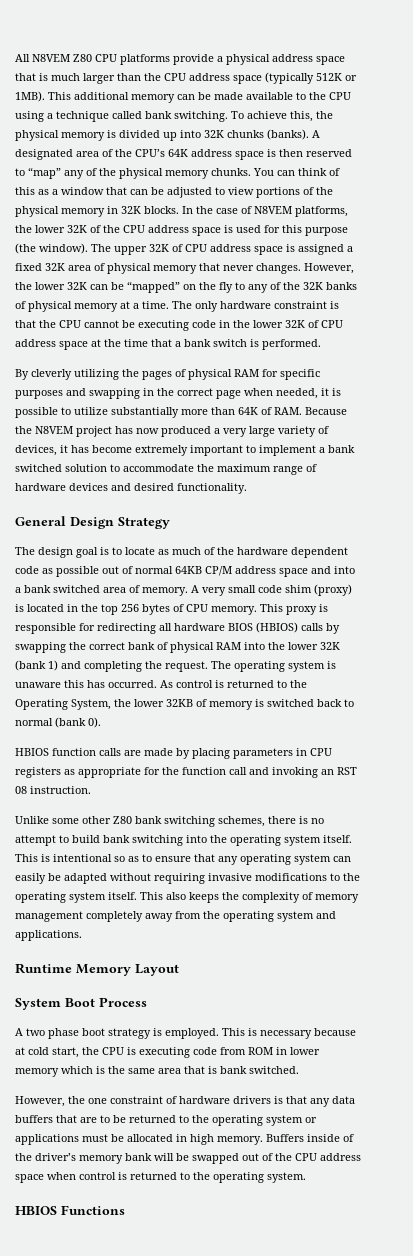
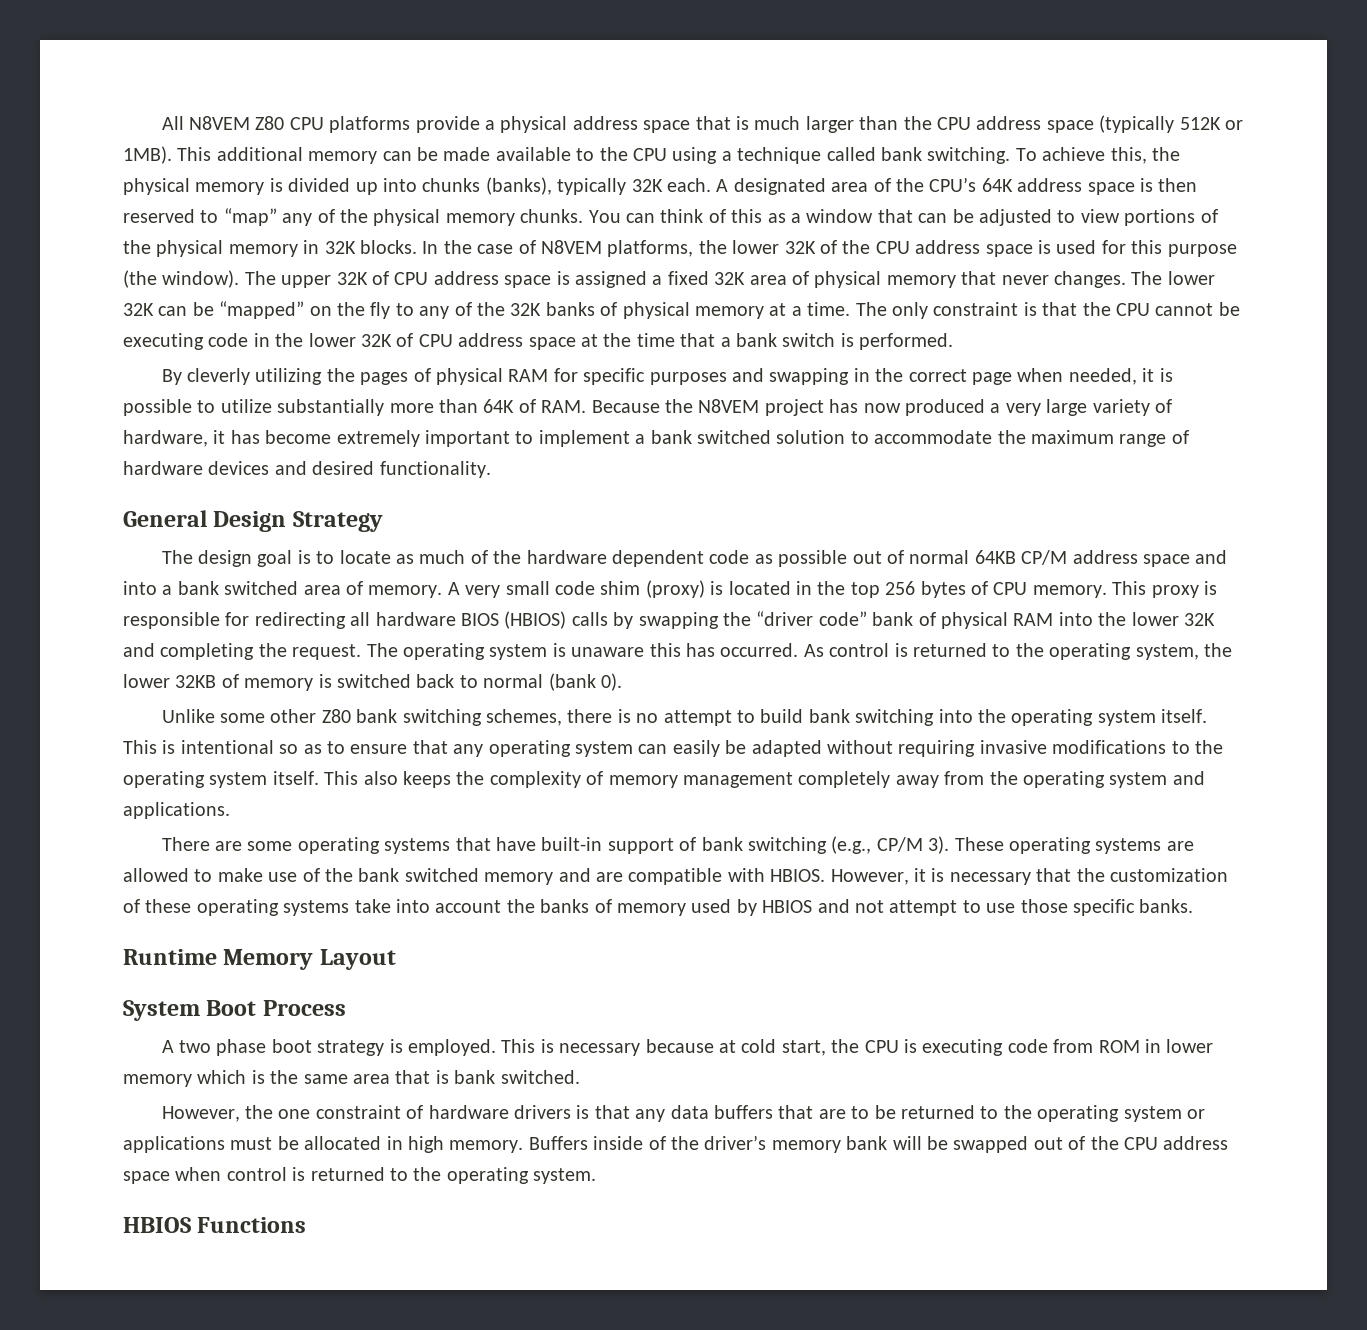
[204,129,309,140] 32K chunks (banks). -> [422,177,711,195] chunks (banks), typically 32K each.
[304,263,354,274] [15,282,32,290] However, the -> [1131,271,1163,285] The
[220,301,271,309] hardware -> (928, 310) none
[15,445,57,456] devices, -> [123,430,208,447] hardware,
[89,642,125,650] correct -> [756,611,867,626] “driver code”
[15,660,58,671] (bank 1) -> (1215, 619) none
[15,699,111,710] Operating System, -> [1049,643,1199,660] operating system,
[15,748,332,759] [15,767,357,778] [15,786,91,794] // HBIOS function calls are made by placing parameters in CPU registers as appropriate for the function call and invoking an RST 08 instruction. -> (622, 682) none
(82, 935) none -> [161,836,1194,854] [123,868,1228,885] [123,899,1194,916] // There are some operating systems that have built-in support of bank switching (e.g., CP/M 3). These operating systems are allowed to make use of the bank switched memory and are compatible with HBIOS. However, it is necessary that the customization of these operating systems take into account the banks of memory used by HBIOS and not attempt to use those specific banks.

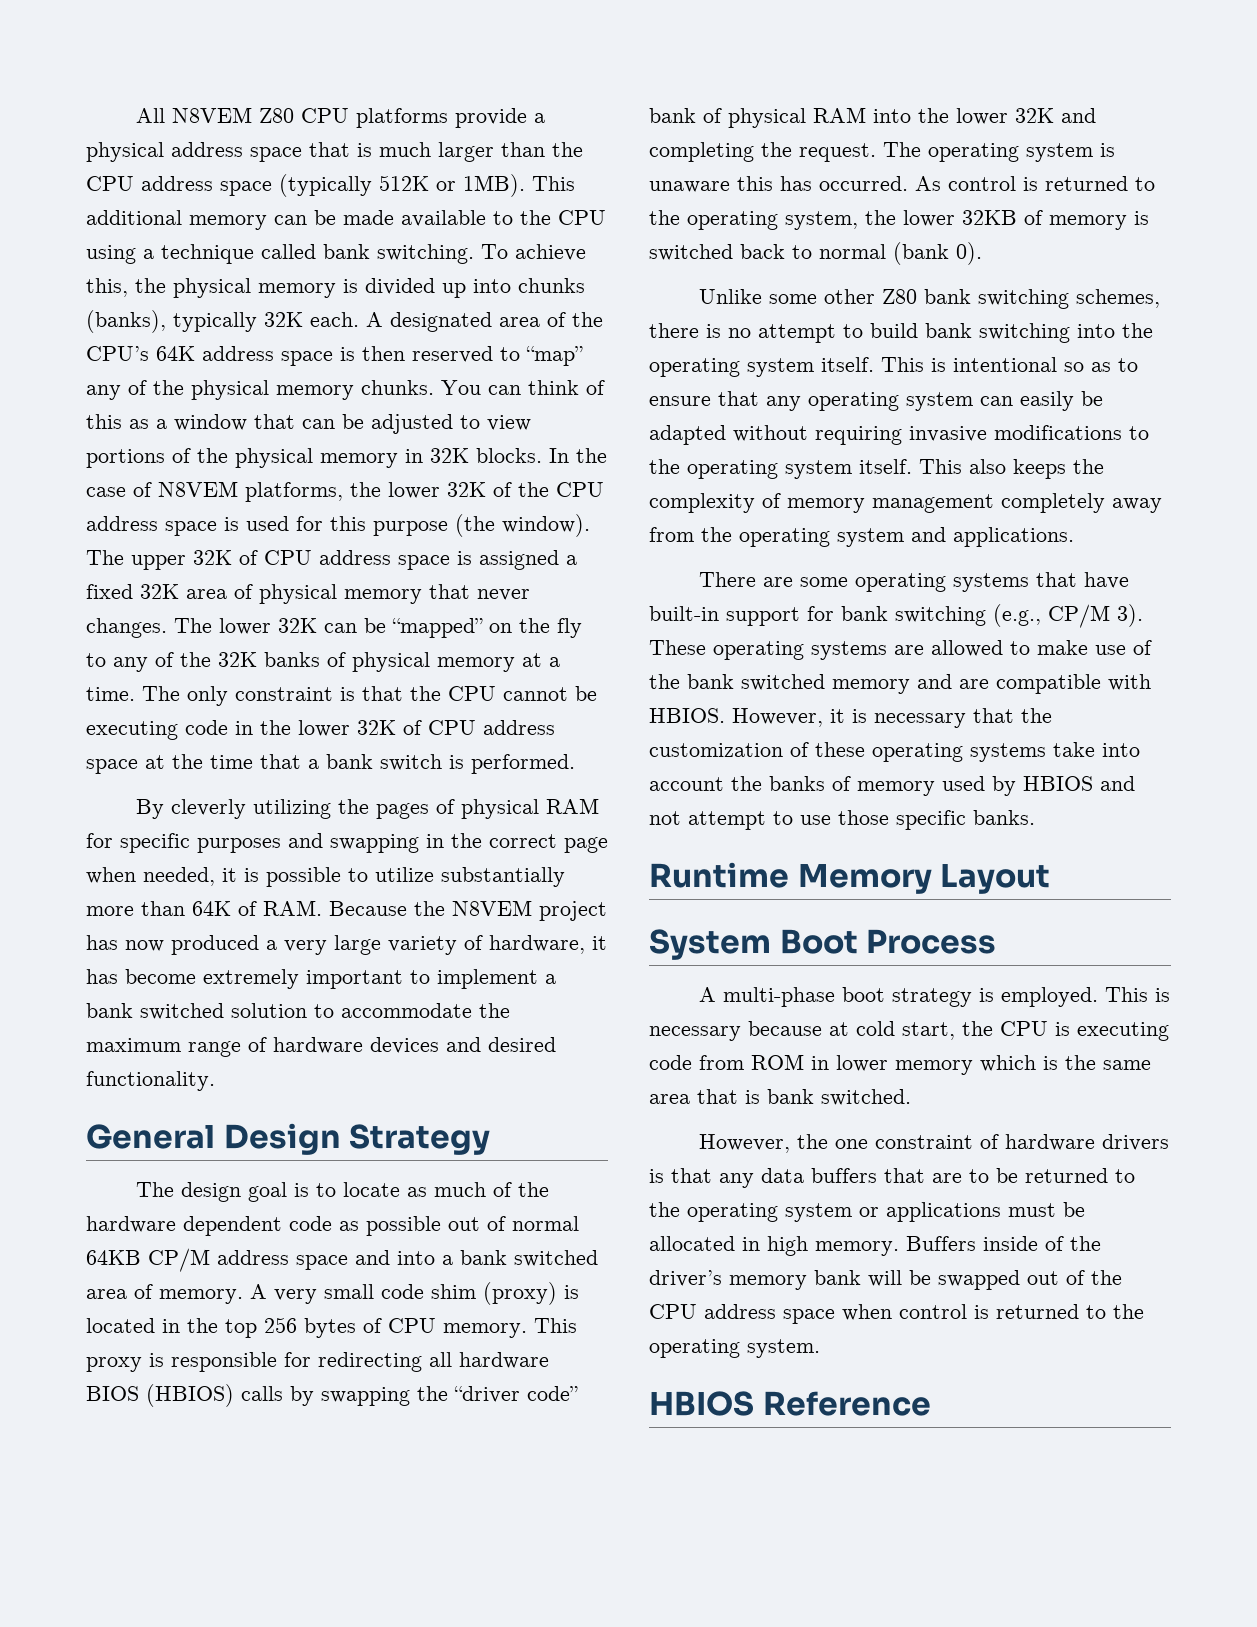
[679,837,697,851] of -> [807,606,834,621] for
[179,1039,267,1056] two phase -> [723,987,836,1007] multi-phase
[197,1217,307,1233] Functions -> [762,1391,931,1416] Reference

